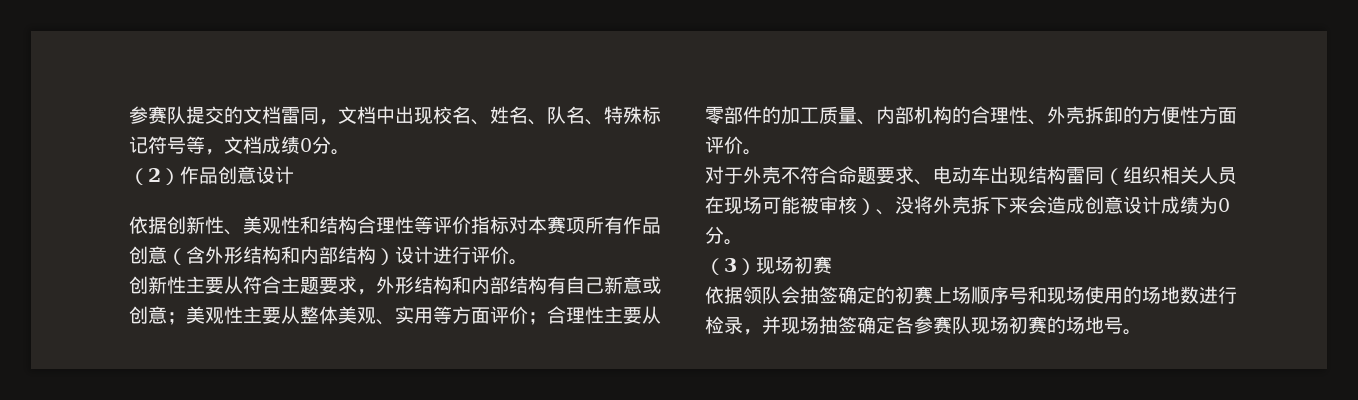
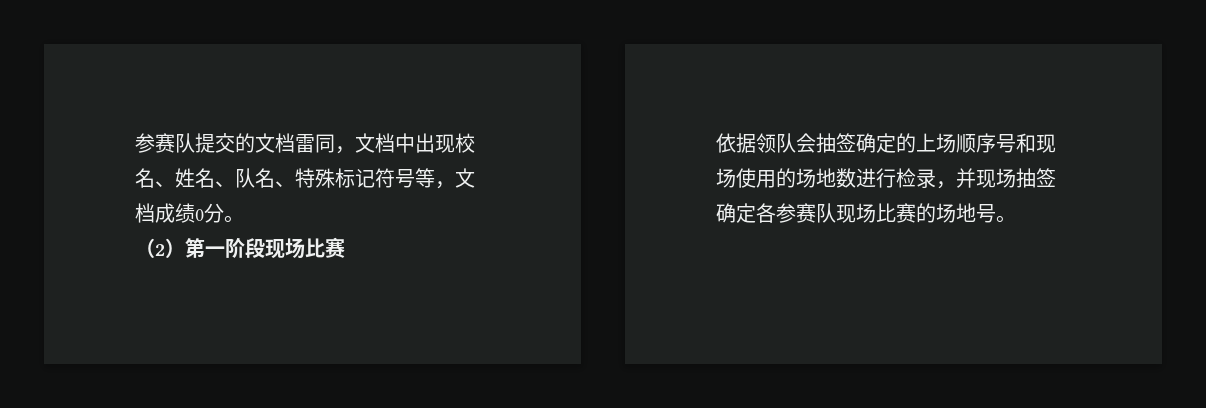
[180,166,294,184] [129,216,661,235] [129,246,528,265] [129,276,661,295] [129,306,661,325] [705,106,1237,125] [705,136,762,155] [705,166,1237,185] [705,196,1230,215] [705,226,743,245] [705,256,813,275] 作品创意设计 // 依据创新性、美观性和结构合理性等评价指标对本赛项所有作品创意（含外形结构和内部结构）设计进行评价。 // 创新性主要从符合主题要求，外形结构和内部结构有自己新意或创意；美观性主要从整体美观、实用等方面评价；合理性主要从零部件的加工质量、内部机构的合理性、外壳拆卸的方便性方面评价。 // 对于外壳不符合命题要求、电动车出现结构雷同（组织相关人员在现场可能被审核）、没将外壳拆下来会造成创意设计成绩为0分。 // （3）现场初 -> [185,237,325,259] 第一阶段现场比
[895,286,933,304] 初赛 -> (916, 143) none
[1009,316,1028,334] 初 -> [876,203,896,222] 比

